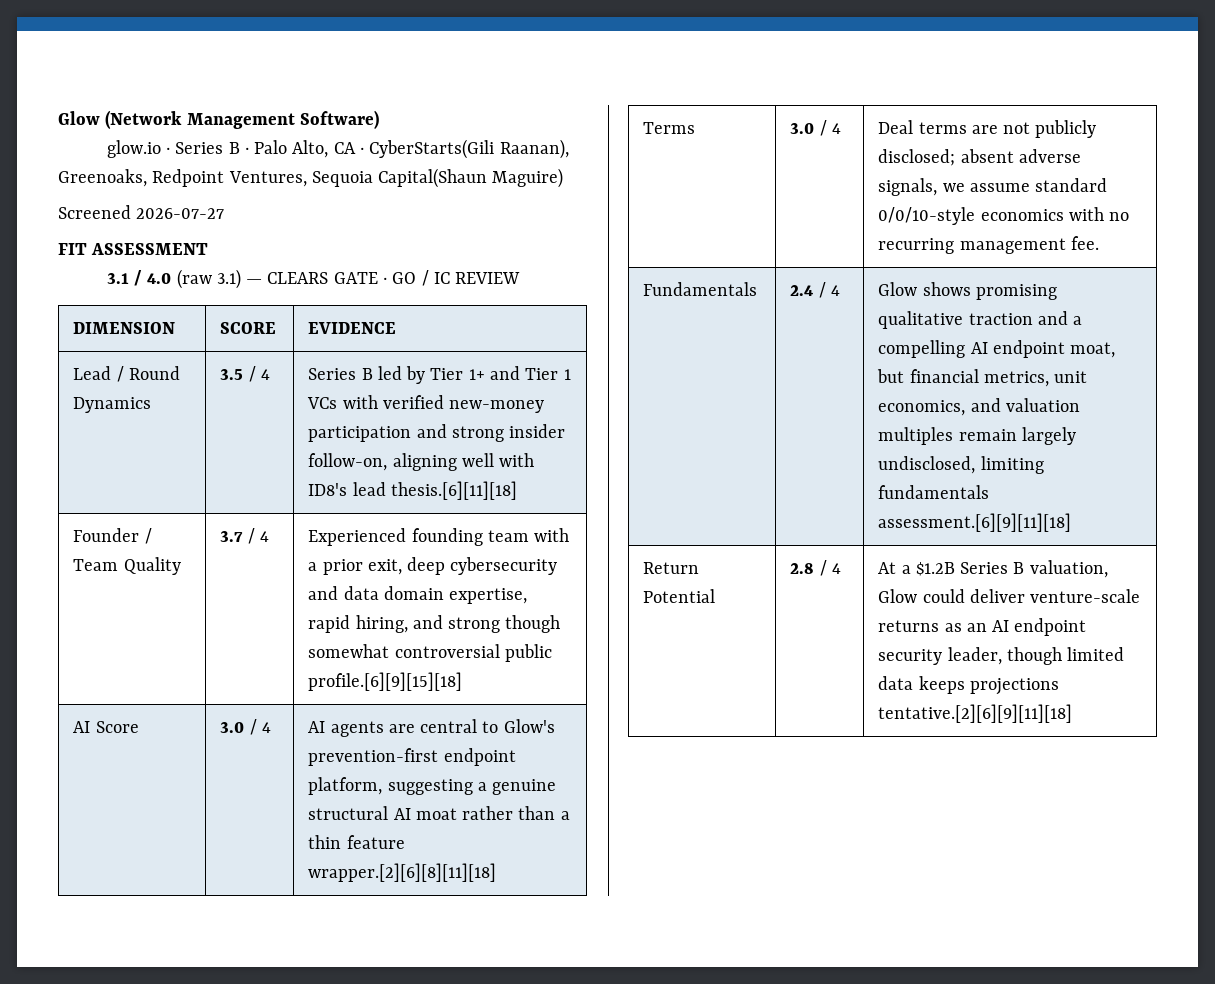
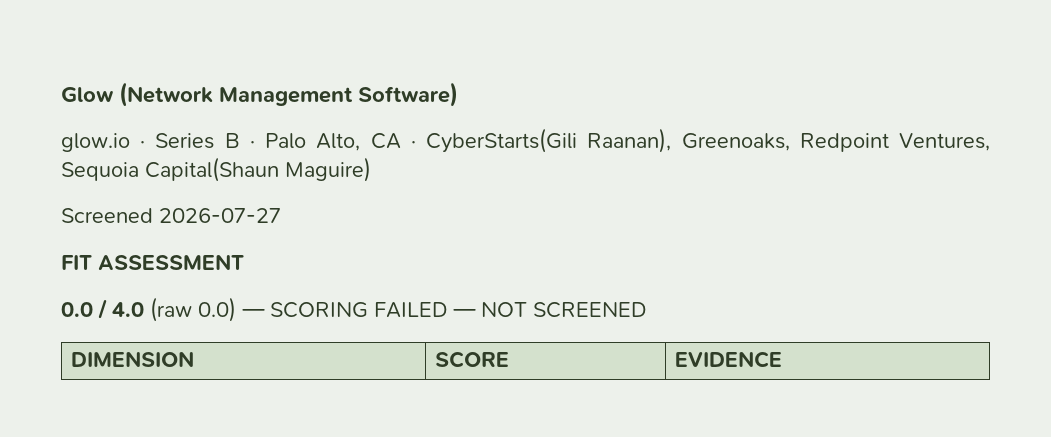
[106,273,129,284] 3.1 -> [61,302,93,317] 0.0
[216,269,521,289] [73,322,176,334] [220,322,277,334] [308,322,397,334] [73,366,180,382] [73,397,152,413] [220,366,270,382] [308,366,571,384] [307,395,545,413] [308,424,566,442] [308,453,535,471] [308,481,517,500] [73,528,152,544] [73,557,181,575] [220,528,269,544] [308,528,570,546] [308,557,558,575] [308,586,528,604] [308,615,561,633] [308,644,552,662] [308,672,463,691] [73,721,139,733] [220,719,271,735] [308,719,555,737] [308,748,516,766] [308,777,557,795] [308,806,570,820] [308,835,405,849] [308,863,497,882] [643,122,696,134] [790,120,841,136] [878,120,1097,138] [878,149,1081,166] [878,178,1108,196] [878,207,1130,225] [878,236,1099,254] [643,282,758,296] [790,282,840,298] [878,282,1057,300] [878,311,1083,329] [878,340,1116,358] [877,369,1088,387] [878,398,1080,416] [878,427,1076,445] [878,456,1044,474] [878,485,990,499] [878,513,1072,532] [643,562,700,574] [643,589,716,603] [790,560,841,576] [878,560,1108,578] [878,589,1141,603] [878,618,1087,636] [878,647,1125,665] [878,676,1059,695] [878,704,1073,723] 3.1) — CLEARS GATE · GO / IC REVIEW // DIMENSION | SCORE | EVIDENCE // Lead / Round Dynamics | 3.5 / 4 | Series B led by Tier 1+ and Tier 1 VCs with verified new-money participation and strong insider follow-on, aligning well with ID8's lead thesis.[6][11][18] // Founder / Team Quality | 3.7 / 4 | Experienced founding team with a prior exit, deep cybersecurity and data domain expertise, rapid hiring, and strong though somewhat controversial public profile.[6][9][15][18] // AI Score | 3.0 / 4 | AI agents are central to Glow's prevention-first endpoint platform, suggesting a genuine structural AI moat rather than a thin feature wrapper.[2][6][8][11][18] // Terms | 3.0 / 4 | Deal terms are not publicly disclosed; absent adverse signals, we assume standard 0/0/10-style economics with no recurring management fee. // Fundamentals | 2.4 / 4 | Glow shows promising qualitative traction and a compelling AI endpoint moat, but financial metrics, unit economics, and valuation multiples remain largely undisclosed, limiting fundamentals assessment.[6][9][11][18] // Return Potential | 2.8 / 4 | At a $1.2B Series B valuation, Glow could deliver venture-scale returns as an AI endpoint security leader, though limited data keeps projections tentative.[2][6][9][11][18] -> [198,297,646,322] [70,351,194,367] [434,351,509,368] [674,351,782,368] 0.0) — SCORING FAILED — NOT SCREENED // DIMENSION | SCORE | EVIDENCE

